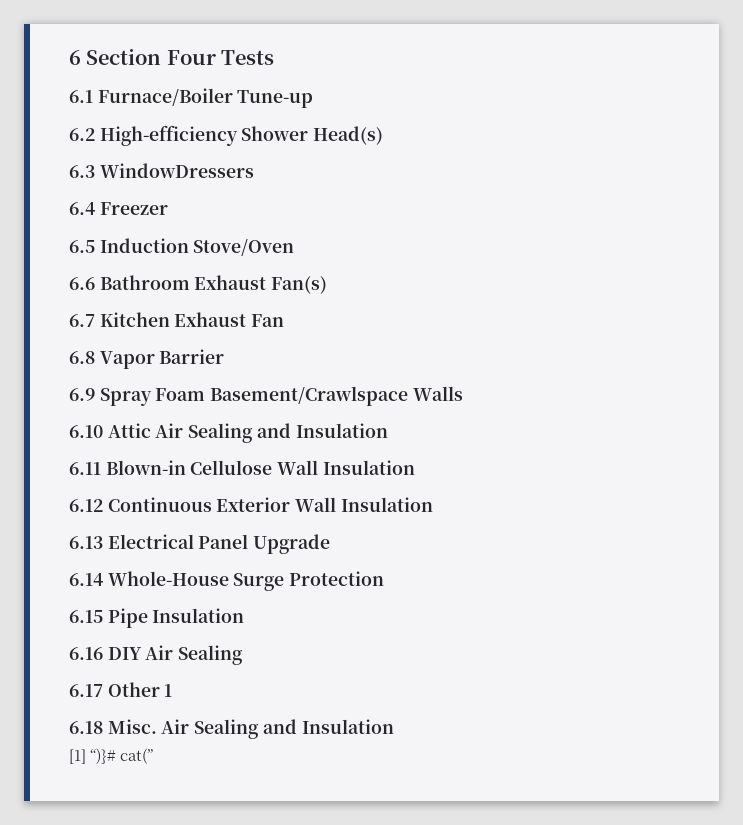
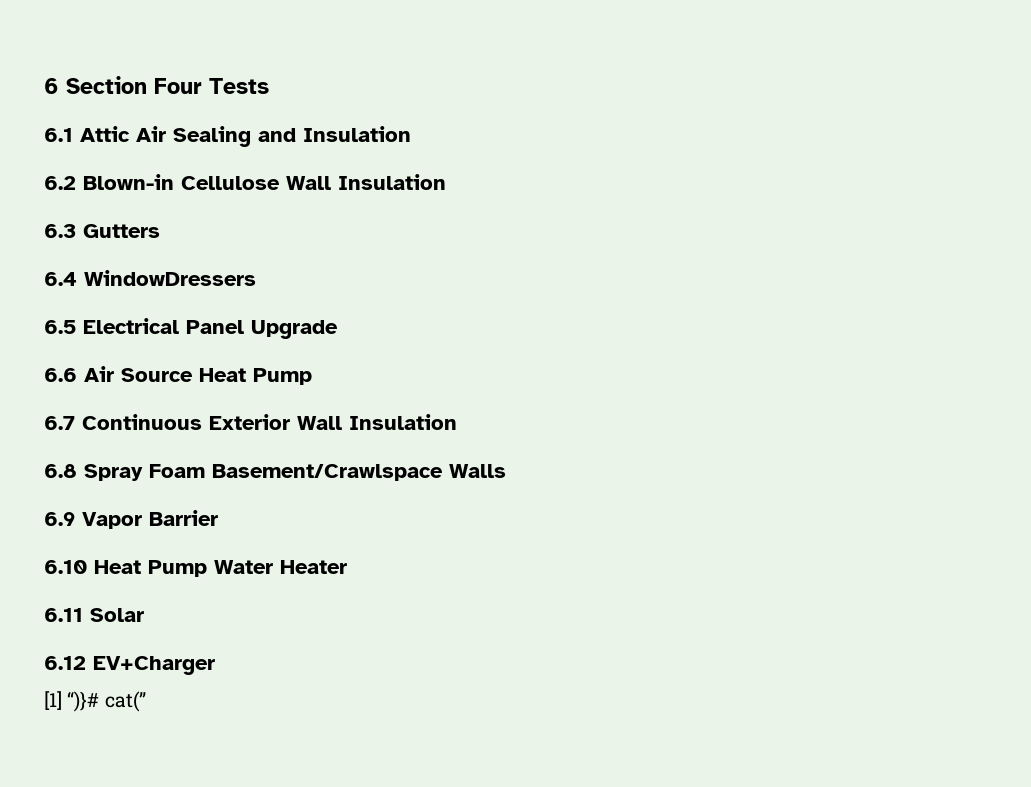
[97,88,314,108] [69,125,384,146] [69,163,254,178] [69,202,168,215] [69,238,295,256] [69,275,328,294] [69,312,285,327] [69,349,225,369] [69,386,463,406] [69,425,103,438] Furnace/Boiler Tune-up // 6.2 High-efficiency Shower Head(s) // 6.3 WindowDressers // 6.4 Freezer // 6.5 Induction Stove/Oven // 6.6 Bathroom Exhaust Fan(s) // 6.7 Kitchen Exhaust Fan // 6.8 Vapor Barrier // 6.9 Spray Foam Basement/Crawlspace Walls // 6.10 -> (73, 135) none
[69,462,101,475] 6.11 -> [44,176,76,190] 6.2
[69,497,433,512] [69,534,331,554] [69,571,385,591] [69,608,245,628] [69,645,244,665] [69,682,173,697] [69,719,394,739] 6.12 Continuous Exterior Wall Insulation // 6.13 Electrical Panel Upgrade // 6.14 Whole-House Surge Protection // 6.15 Pipe Insulation // 6.16 DIY Air Sealing // 6.17 Other 1 // 6.18 Misc. Air Sealing and Insulation -> [44,224,160,238] [44,270,256,286] [44,318,338,339] [44,366,312,385] [44,414,457,430] [44,464,506,481] [44,510,218,529] [44,560,347,577] [44,608,144,622] [44,656,215,675] 6.3 Gutters // 6.4 WindowDressers // 6.5 Electrical Panel Upgrade // 6.6 Air Source Heat Pump // 6.7 Continuous Exterior Wall Insulation // 6.8 Spray Foam Basement/Crawlspace Walls // 6.9 Vapor Barrier // 6.10 Heat Pump Water Heater // 6.11 Solar // 6.12 EV+Charger

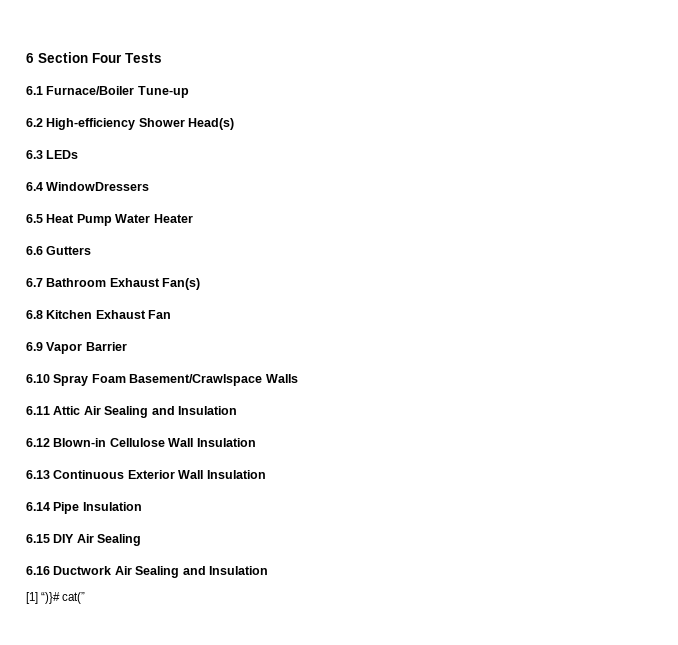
(73, 135) none -> [46,86,189,98] [26,118,235,130] [26,150,79,159] [26,182,150,191] [26,214,193,226] [26,246,92,255] [26,278,201,290] [26,310,172,319] [26,342,127,354] [26,374,298,386] [26,406,50,415] Furnace/Boiler Tune-up // 6.2 High-efficiency Shower Head(s) // 6.3 LEDs // 6.4 WindowDressers // 6.5 Heat Pump Water Heater // 6.6 Gutters // 6.7 Bathroom Exhaust Fan(s) // 6.8 Kitchen Exhaust Fan // 6.9 Vapor Barrier // 6.10 Spray Foam Basement/Crawlspace Walls // 6.11
[44,176,76,190] 6.2 -> [26,438,50,447] 6.12
[44,224,160,238] [44,270,256,286] [44,318,338,339] [44,366,312,385] [44,414,457,430] [44,464,506,481] [44,510,218,529] [44,560,347,577] [44,608,144,622] [44,656,215,675] 6.3 Gutters // 6.4 WindowDressers // 6.5 Electrical Panel Upgrade // 6.6 Air Source Heat Pump // 6.7 Continuous Exterior Wall Insulation // 6.8 Spray Foam Basement/Crawlspace Walls // 6.9 Vapor Barrier // 6.10 Heat Pump Water Heater // 6.11 Solar // 6.12 EV+Charger -> [26,470,266,479] [26,502,142,514] [26,534,142,546] [26,566,268,578] 6.13 Continuous Exterior Wall Insulation // 6.14 Pipe Insulation // 6.15 DIY Air Sealing // 6.16 Ductwork Air Sealing and Insulation

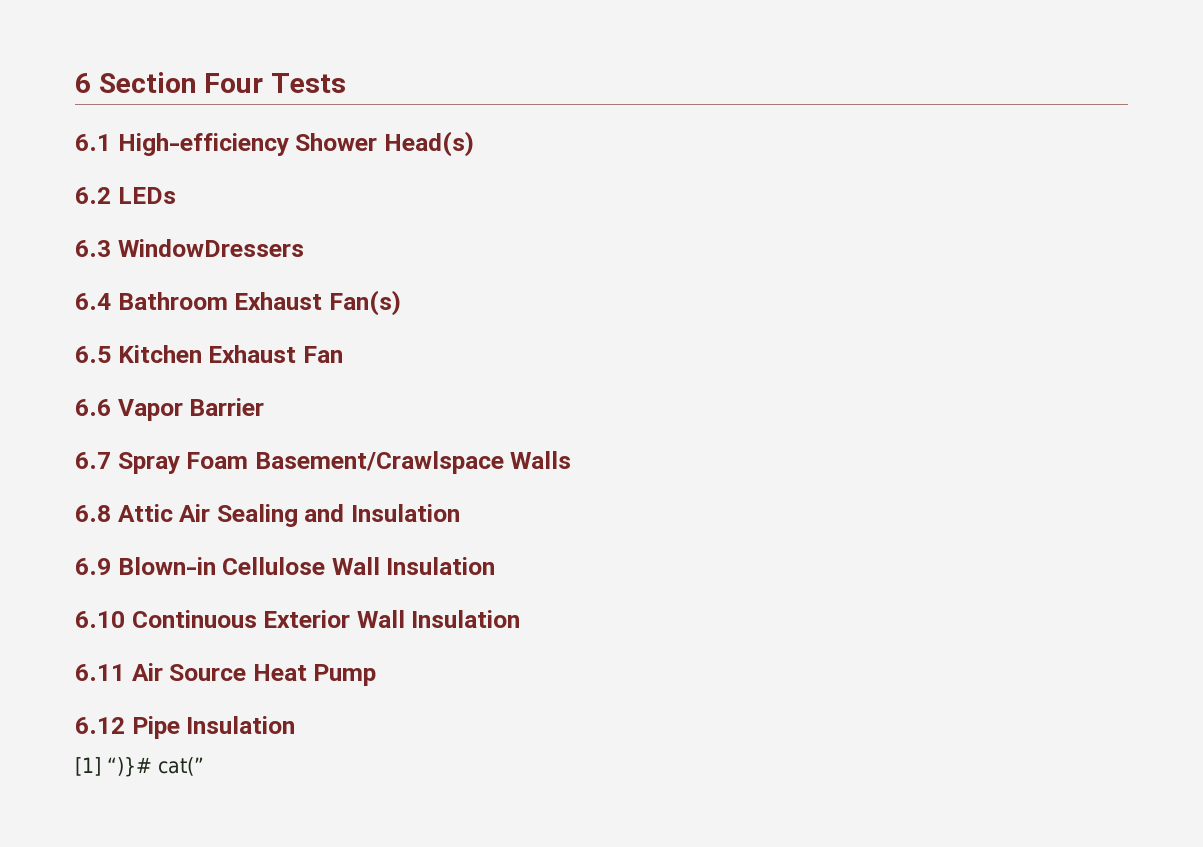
[46,86,189,98] [26,118,43,127] Furnace/Boiler Tune-up // 6.2 -> (111, 142) none
[26,150,43,159] 6.3 -> [75,187,111,204] 6.2
[26,182,43,191] 6.4 -> [75,240,111,257] 6.3
[26,214,193,226] [26,246,92,255] [26,278,43,287] 6.5 Heat Pump Water Heater // 6.6 Gutters // 6.7 -> [75,293,111,310] 6.4
[26,310,43,319] 6.8 -> [75,346,111,363] 6.5
[26,342,43,351] 6.9 -> [75,399,111,416] 6.6
[26,374,50,383] 6.10 -> [75,452,111,469] 6.7
[26,406,50,415] 6.11 -> [75,505,111,522] 6.8
[26,438,50,447] 6.12 -> [75,558,111,575] 6.9
[26,470,50,479] 6.13 -> [75,611,125,628] 6.10
[26,502,142,514] [26,534,142,546] [26,566,206,578] 6.14 Pipe Insulation // 6.15 DIY Air Sealing // 6.16 Ductwork Air Sealing and -> [75,663,377,686] [75,716,180,739] 6.11 Air Source Heat Pump // 6.12 Pipe

